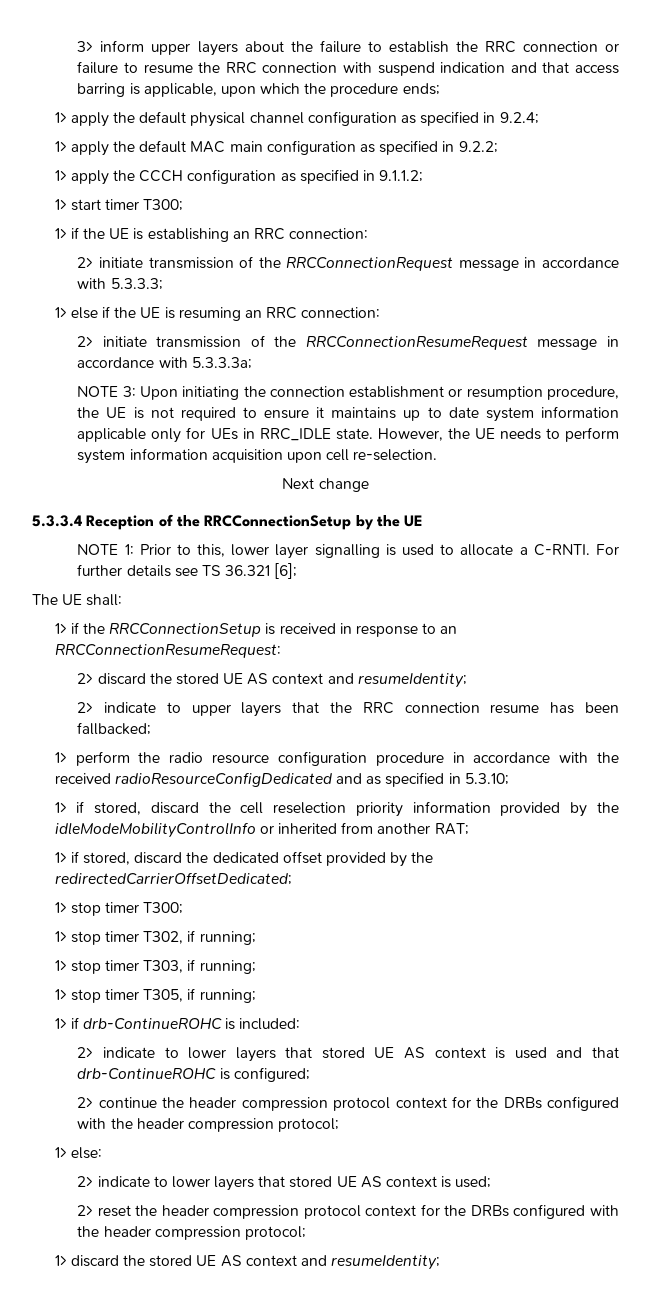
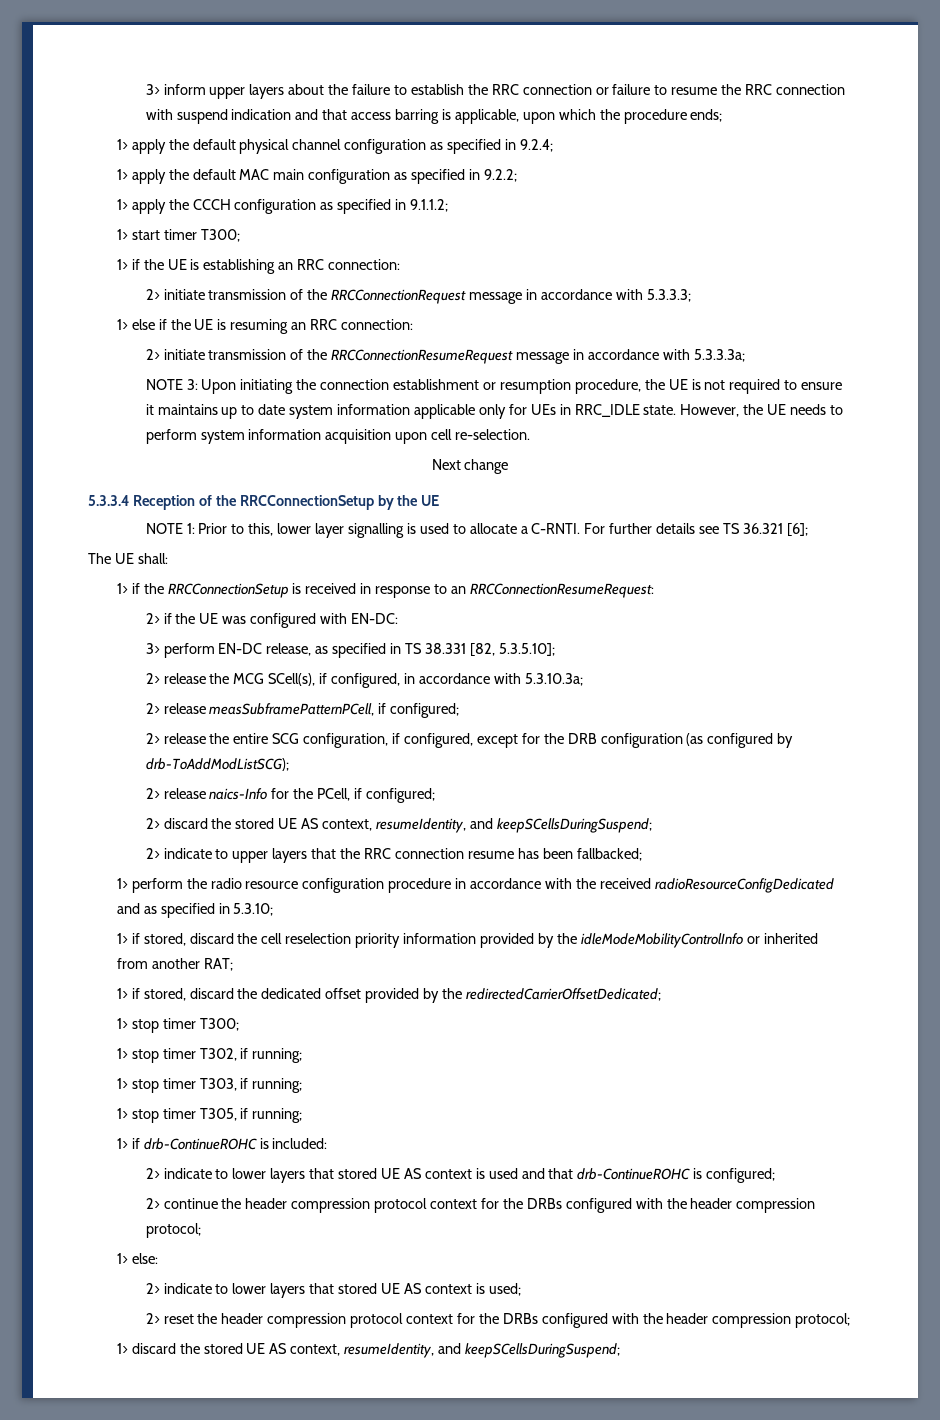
(281, 651) none -> [145,613,398,628] [145,643,555,658] [145,673,583,688] [145,703,460,718] [145,733,794,748] [145,758,289,771] [145,788,435,803] // 2> if the UE was configured with EN-DC: // 3> perform EN-DC release, as specified in TS 38.331 [82, 5.3.5.10]; // 2> release the MCG SCell(s), if configured, in accordance with 5.3.10.3a; // 2> release measSubframePatternPCell, if configured; // 2> release the entire SCG configuration, if configured, except for the DRB configuration (as configured by drb-ToAddModListSCG); // 2> release naics-Info for the PCell, if configured;
[272,673,467,688] context and resumeIdentity; -> [322,818,652,833] context, resumeIdentity, and keepSCellsDuringSuspend;
[245,1255,441,1270] context and resumeIdentity; -> [290,1343,621,1358] context, resumeIdentity, and keepSCellsDuringSuspend;

